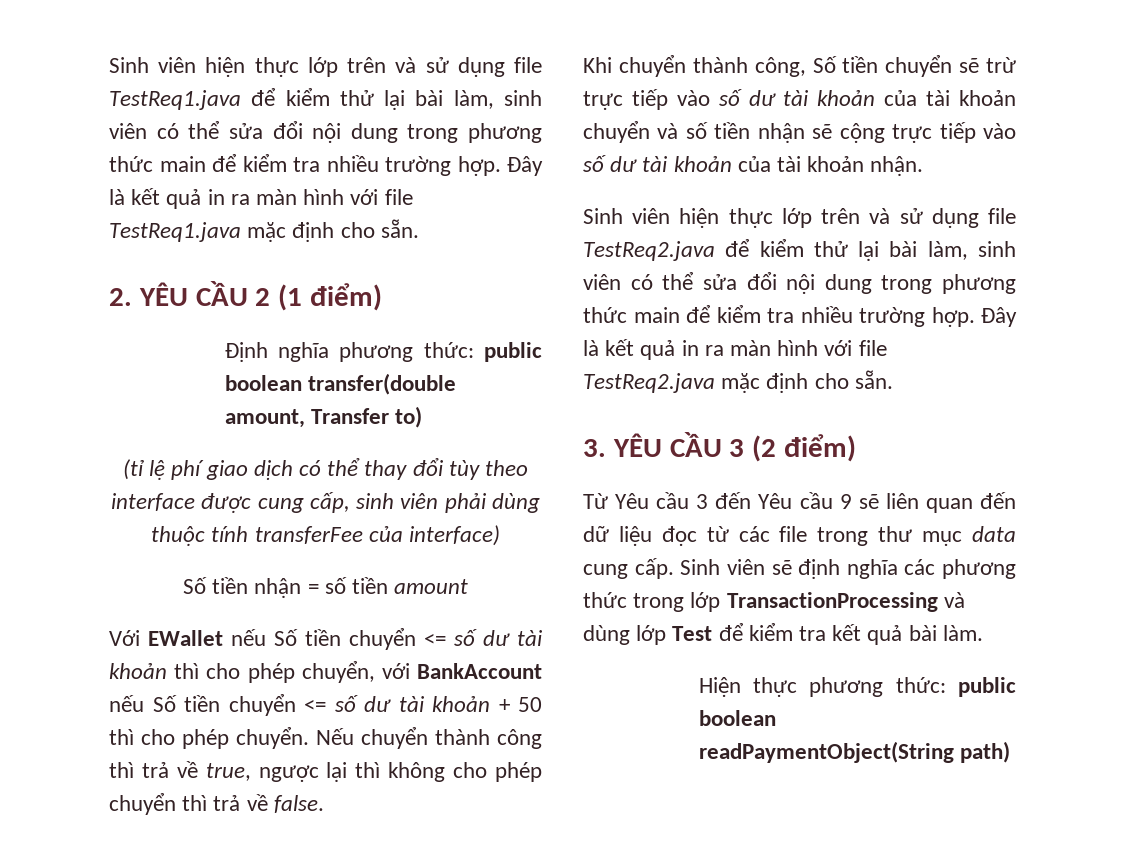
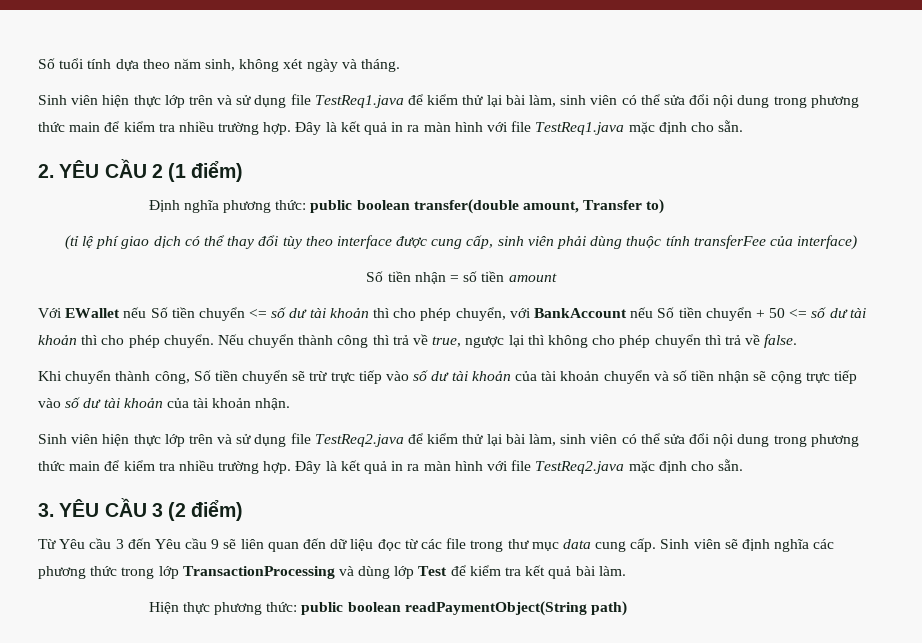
(109, 65) none -> [38,58,401,72] Số tuổi tính dựa theo năm sinh, không xét ngày và tháng. //
[304,695,542,712] <= số dư tài khoản + 50 -> [755,307,866,318] [38,335,77,345] + 50 <= số dư tài khoản

